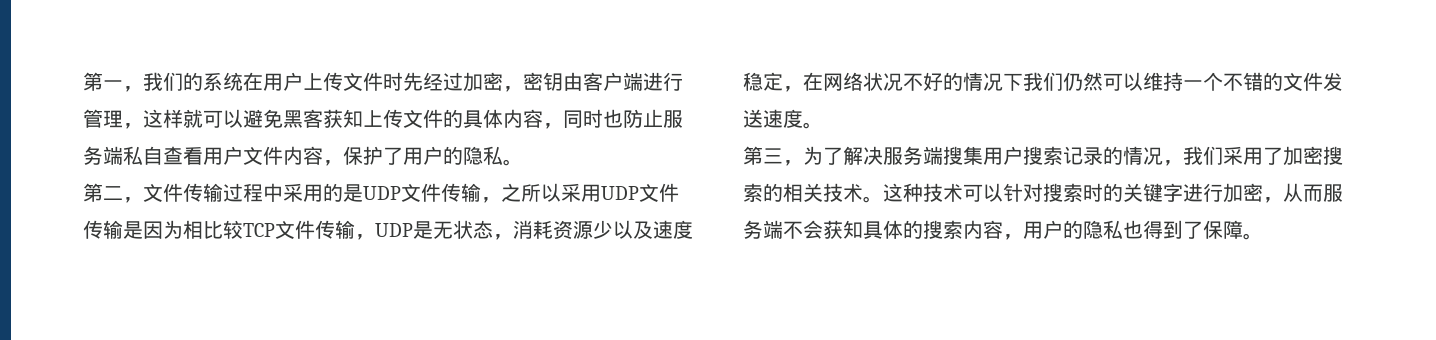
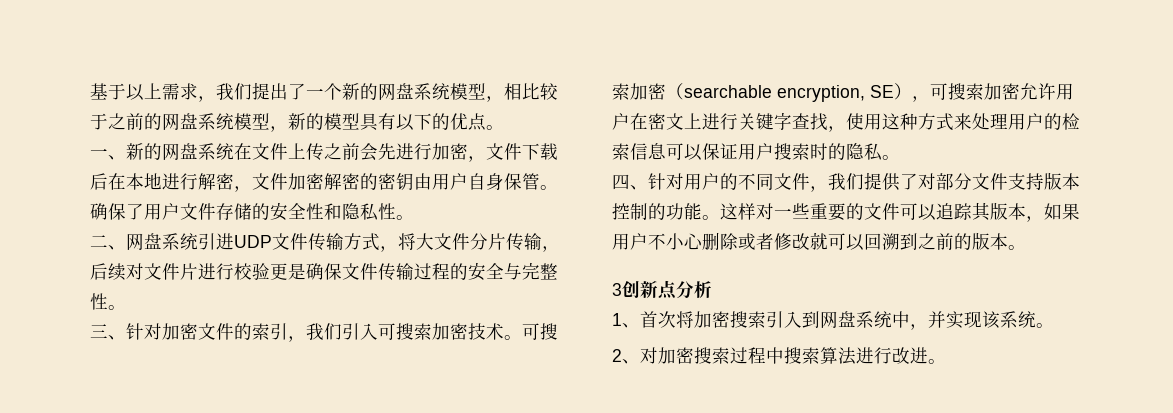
[83,72,683,92] [83,109,683,129] [83,146,523,166] [83,183,679,203] [83,220,693,240] [743,72,1343,92] [743,109,823,129] [743,146,1343,166] [743,183,1343,203] [743,220,1243,240] 第一，我们的系统在用户上传文件时先经过加密，密钥由客户端进行管理，这样就可以避免黑客获知上传文件的具体内容，同时也防止服务端私自查看用户文件内容，保护了用户的隐私。 // 第二，文件传输过程中采用的是UDP文件传输，之所以采用UDP文件传输是因为相比较TCP文件传输，UDP是无状态，消耗资源少以及速度稳定，在网络状况不好的情况下我们仍然可以维持一个不错的文件发送速度。 // 第三，为了解决服务端搜集用户搜索记录的情况，我们采用了加密搜索的相关技术。这种技术可以针对搜索时的关键字进行加密，从而服务端不会获知具体的搜索内容，用户的隐私也得到了保障 -> [90,82,558,102] [90,113,504,132] [90,143,558,162] [90,173,558,192] [90,202,414,221] [90,233,560,252] [90,262,558,281] [90,293,126,310] [90,323,558,342] [612,83,1074,102] [612,112,1080,132] [612,143,900,161] [612,172,1080,192] [612,202,1080,222] [612,232,1026,251] [612,280,712,300] [612,311,1054,330] [612,347,928,365] 基于以上需求，我们提出了一个新的网盘系统模型，相比较于之前的网盘系统模型，新的模型具有以下的优点。 // 一、新的网盘系统在文件上传之前会先进行加密，文件下载后在本地进行解密，文件加密解密的密钥由用户自身保管。确保了用户文件存储的安全性和隐私性。 // 二、网盘系统引进UDP文件传输方式，将大文件分片传输，后续对文件片进行校验更是确保文件传输过程的安全与完整性。 // 三、针对加密文件的索引，我们引入可搜索加密技术。可搜索加密（searchable encryption, SE），可搜索加密允许用户在密文上进行关键字查找，使用这种方式来处理用户的检索信息可以保证用户搜索时的隐私。 // 四、针对用户的不同文件，我们提供了对部分文件支持版本控制的功能。这样对一些重要的文件可以追踪其版本，如果用户不小心删除或者修改就可以回溯到之前的版本。 // 3创新点分析 // 1、首次将加密搜索引入到网盘系统中，并实现该系统。 // 2、对加密搜索过程中搜索算法进行改进

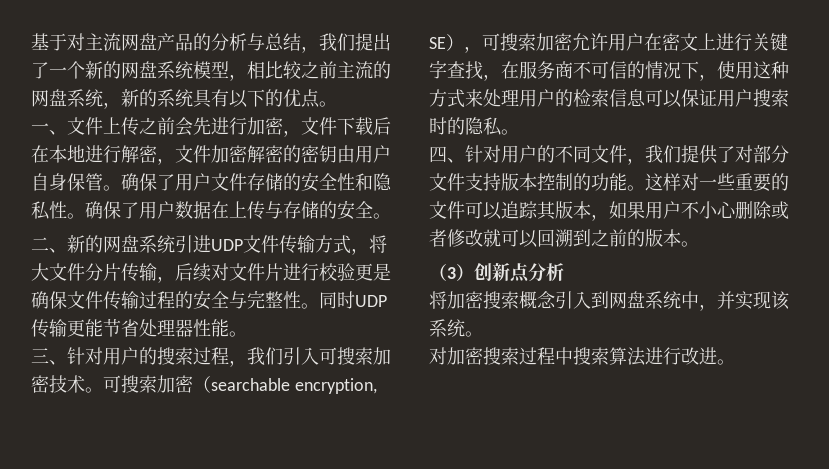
[126,83,198,101] 以上需求 -> [67,33,301,51] 对主流网盘产品的分析与总结
[90,113,360,132] 于之前的网盘系统模型，新的模型 -> [301,61,391,79] [31,89,193,109] 之前主流的网盘系统，新的系统
[126,143,252,161] 新的网盘系统在 -> (67, 132) none
(414, 217) none -> [85,200,391,220] 确保了用户数据在上传与存储的安全。
(126, 247) none -> [67,235,103,253] 新的
(126, 307) none -> [319,291,387,309] [31,319,247,338] 同时UDP传输更能节省处理器性能。
[162,323,288,340] 加密文件的索引 -> [103,347,229,365] 用户的搜索过程
(846, 129) none -> [501,61,717,81] 在服务商不可信的情况下，
[612,283,622,296] 3 -> [429,263,474,281] （3）
[612,311,676,328] 1、首次 -> (564, 272) none
(766, 319) none -> [519,291,556,309] 概念
[612,349,640,364] 2、 -> (483, 334) none

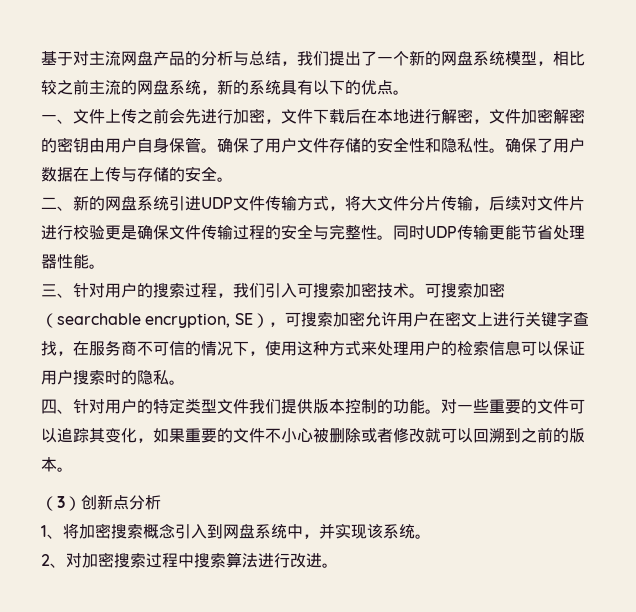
[555,145,789,165] [429,173,501,191] 不同文件，我们提供了对部分文件支持 -> [153,398,313,414] 特定类型文件我们提供
[645,173,681,191] 这样 -> (441, 411) none
[555,201,736,221] 版本，如果用户不小心 -> [105,428,329,443] 变化，如果重要的文件不小心被
(564, 272) none -> [41,525,63,539] 1、
(483, 334) none -> [41,554,66,568] 2、

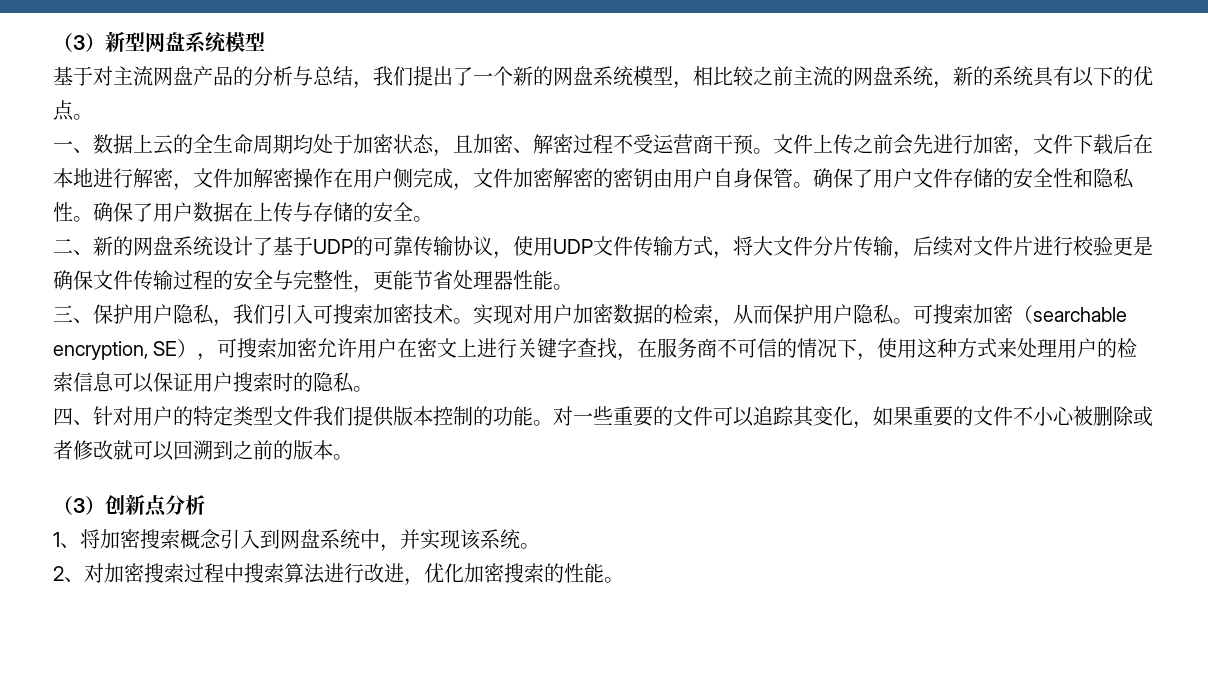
(41, 58) none -> [53,31,265,53] （3）新型网盘系统模型 //
(73, 121) none -> [93,134,773,157] 数据上云的全生命周期均处于加密状态，且加密、解密过程不受运营商干预。
(537, 116) none -> [253,168,533,191] 解密操作在用户侧完成，文件加
[169,196,201,211] 引进 -> [213,236,553,259] 设计了基于UDP的可靠传输协议，使用
[377,225,489,240] 。同时UDP传输 -> [353,285,373,293] ，
[73,283,217,298] 针对用户的搜索过程 -> [93,304,214,325] 保护用户隐私
(425, 295) none -> [473,304,913,327] 实现对用户加密数据的检索，从而保护用户隐私。
(322, 560) none -> [404,563,604,586] ，优化加密搜索的性能

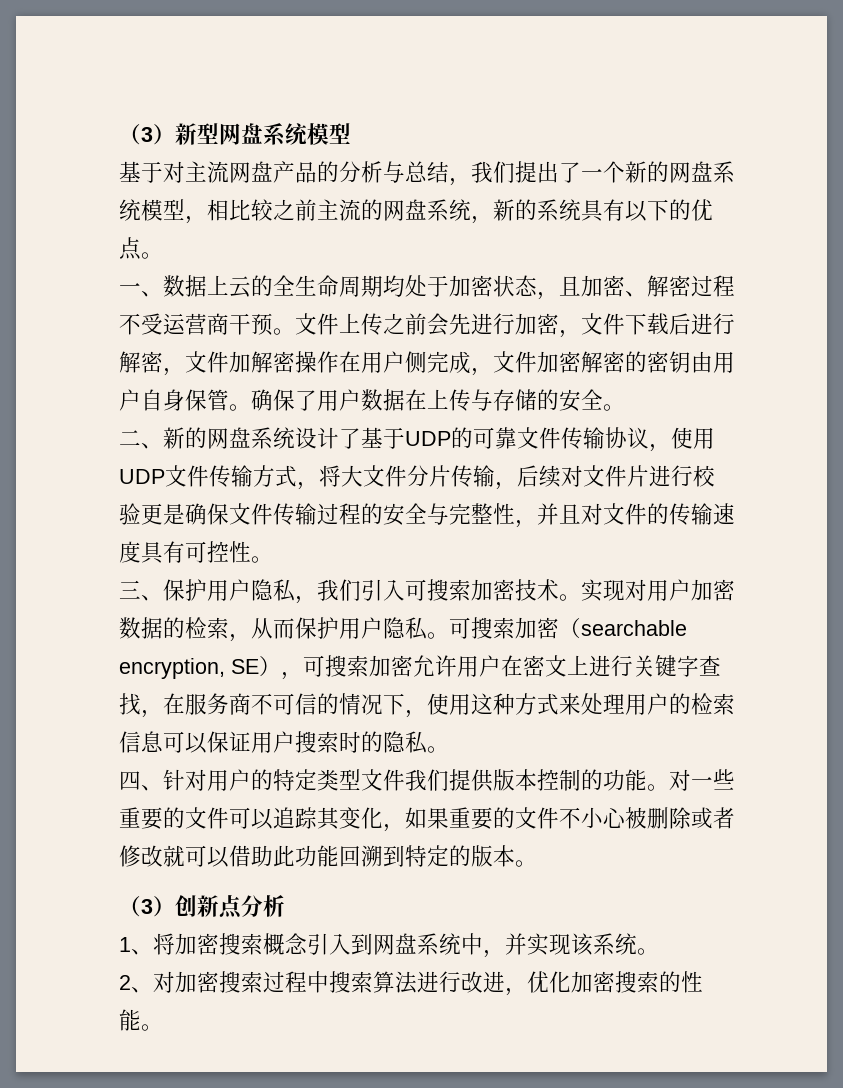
[1133,134,1153,154] [53,168,93,188] 在本地 -> (691, 324) none
[913,168,1134,189] [53,202,193,222] 文件存储的安全性和隐私性。确保了用户 -> (361, 400) none
(413, 246) none -> [517,427,561,449] 文件
[373,270,553,290] 更能节省处理器性能 -> [537,503,735,525] [119,541,251,564] 并且对文件的传输速度具有可控性
[173,440,273,460] 回溯到之前 -> [229,845,449,867] 借助此功能回溯到特定

